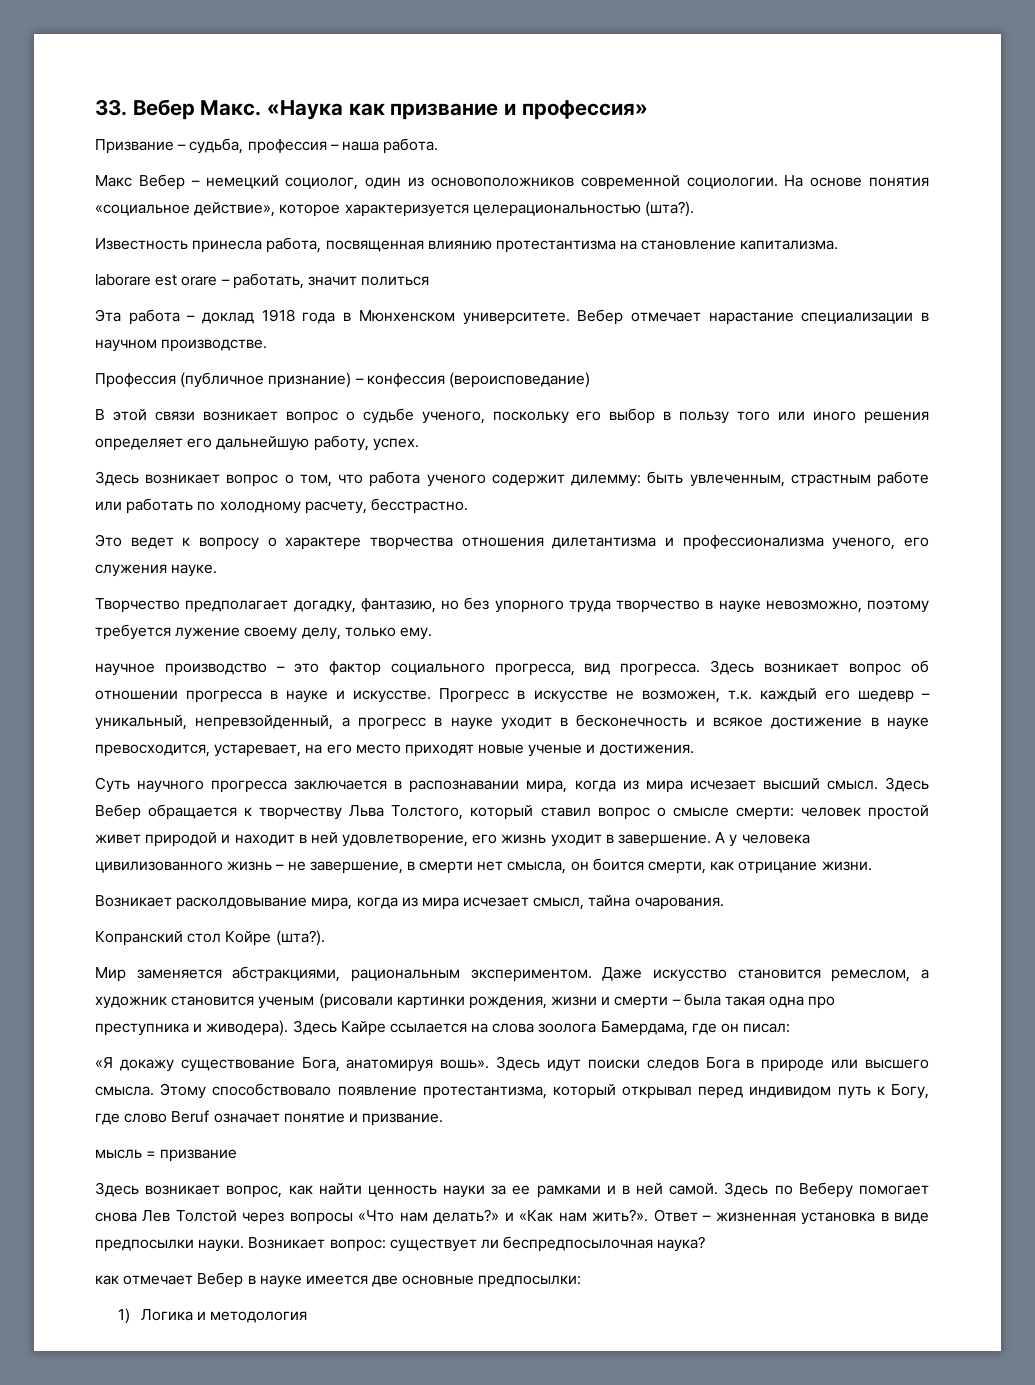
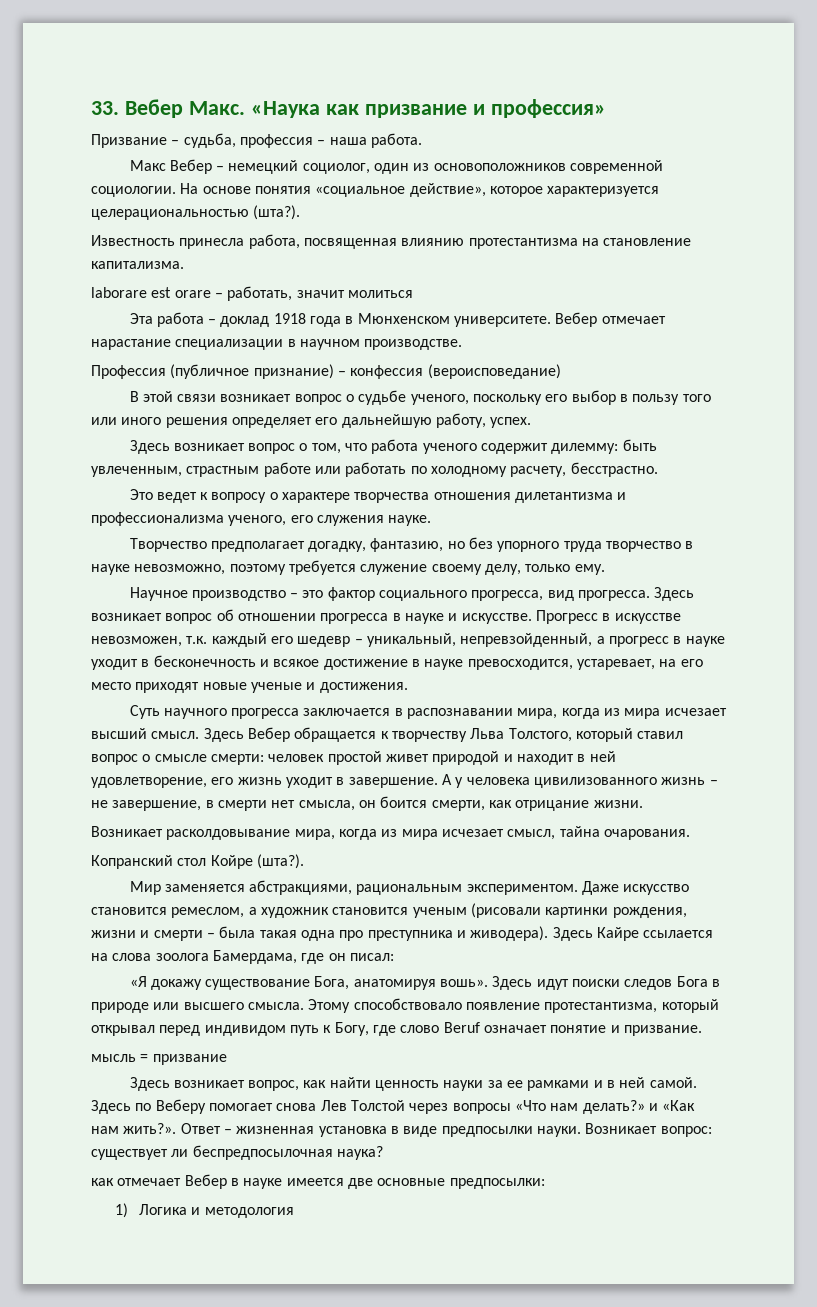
[361,276,430,286] политься -> [347,290,413,298] молиться
[175,627,241,640] лужение -> [360,564,428,575] служение
[95,663,155,676] научное -> [129,587,188,601] Научное
[615,690,720,703] не возможен, -> [91,636,182,647] невозможен,

